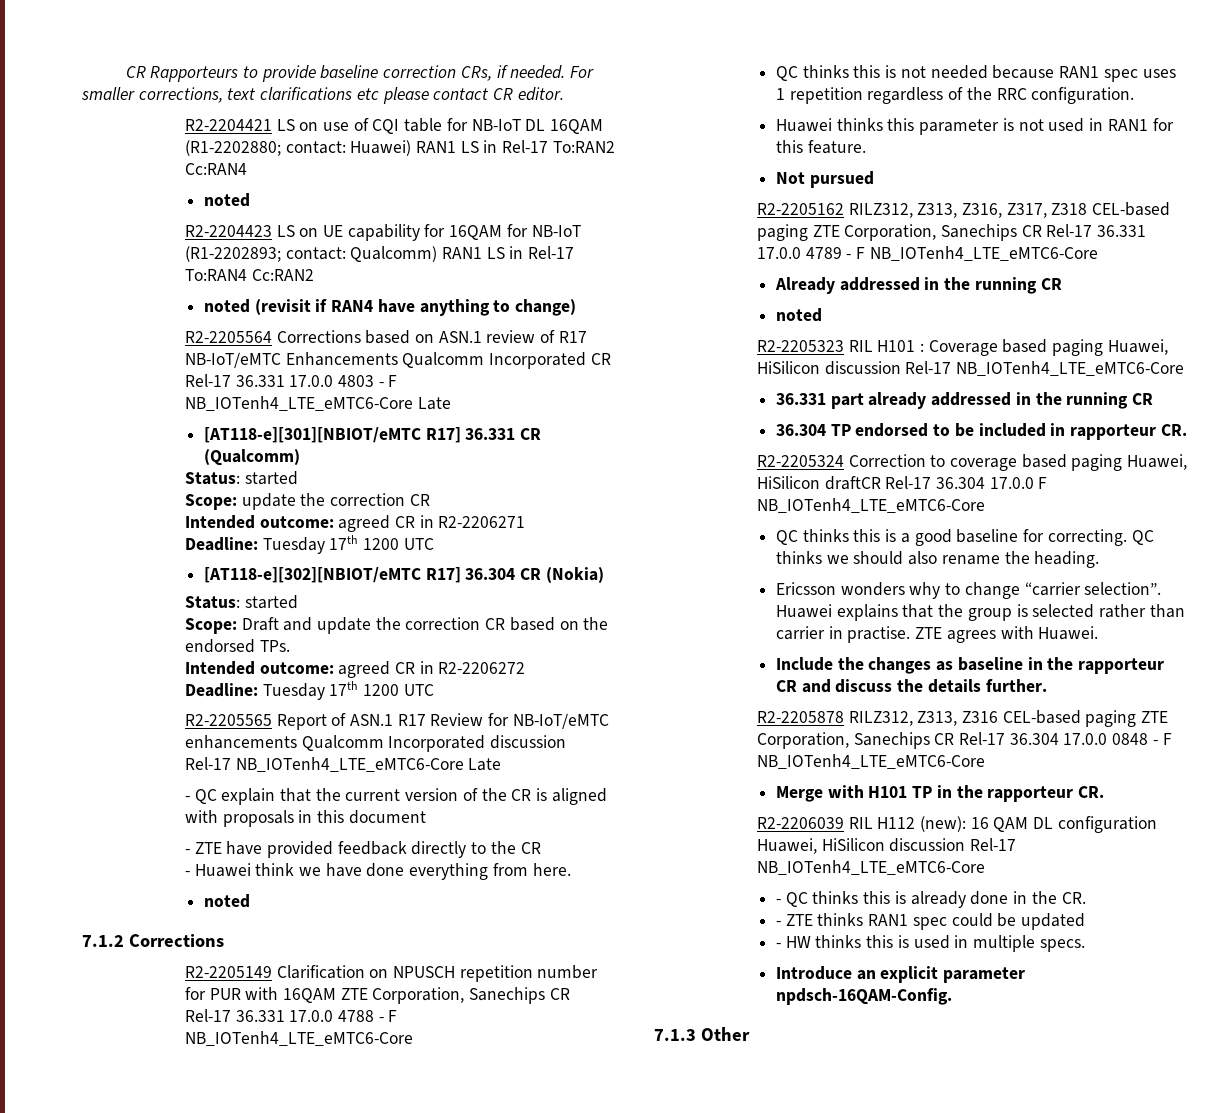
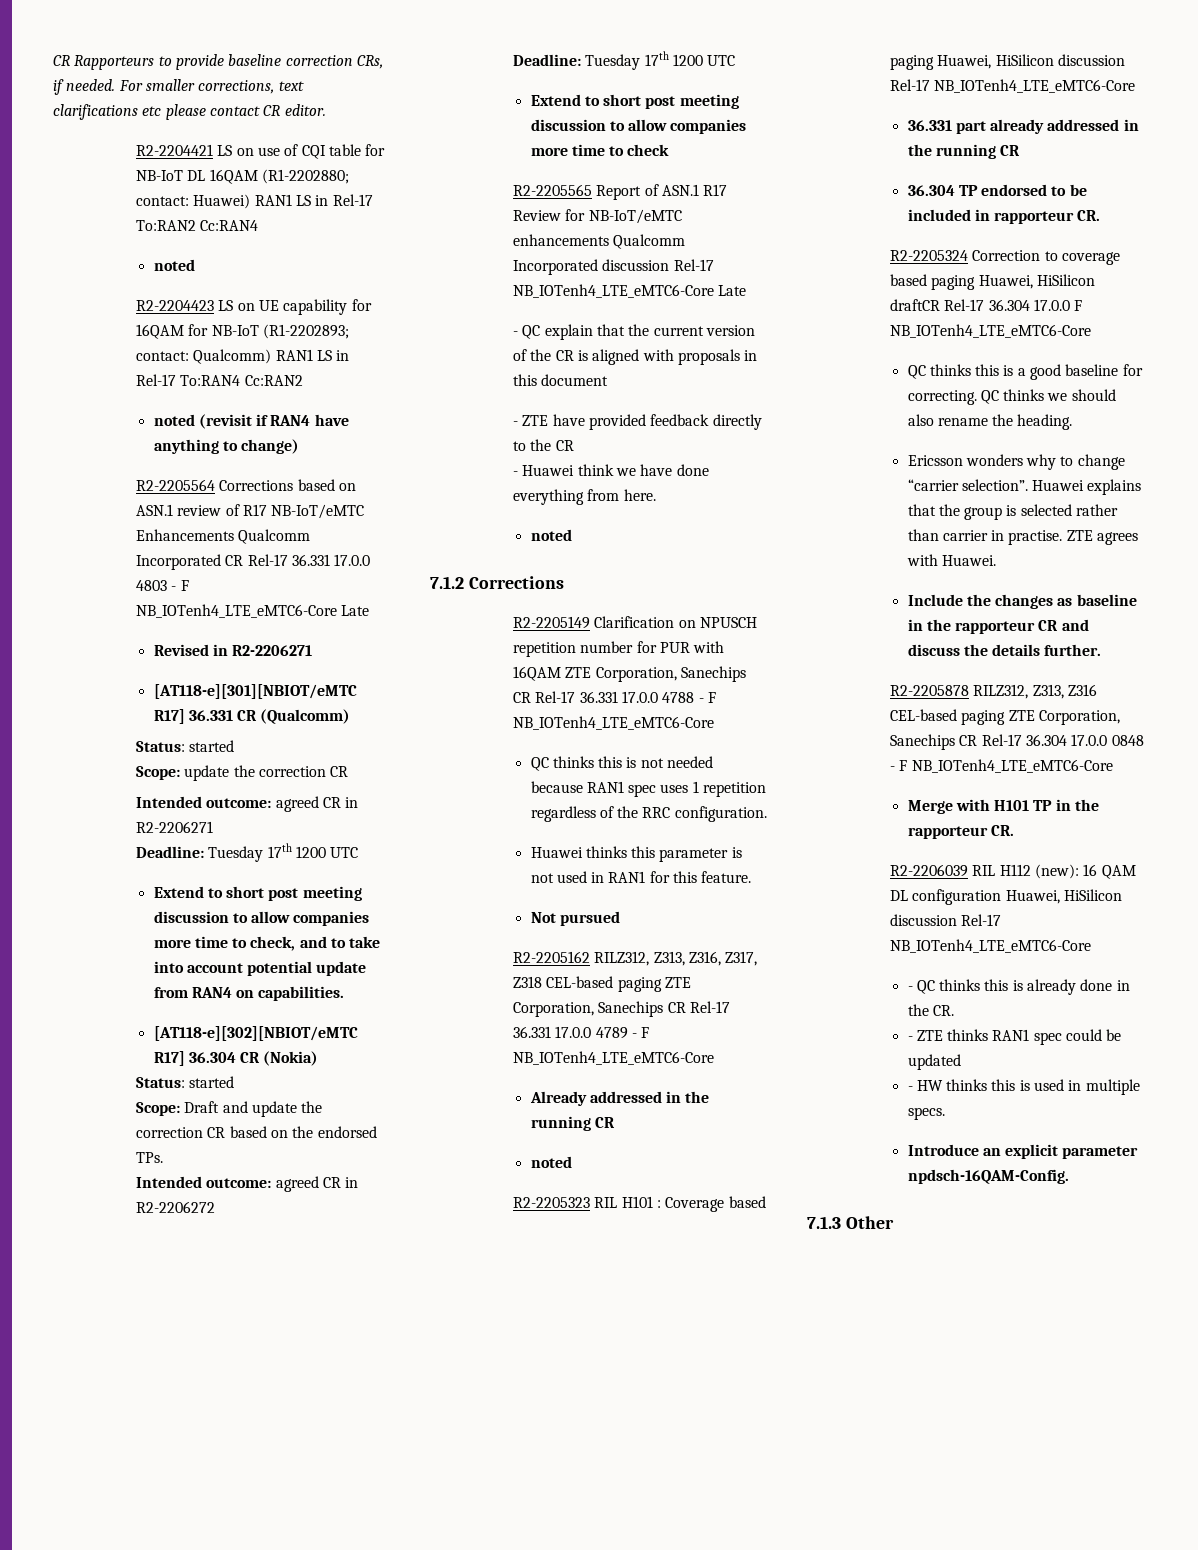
(451, 403) none -> [153,644,313,656] // Revised in R2-2206271
(434, 544) none -> [153,886,362,901] [153,911,370,926] [153,936,381,951] [153,961,367,976] [153,986,345,1001] // Extend to short post meeting discussion to allow companies more time to check, and to take into account potential update from RAN4 on capabilities.
(434, 690) none -> [530,94,739,109] [530,119,747,134] [530,144,670,156] // Extend to short post meeting discussion to allow companies more time to check

